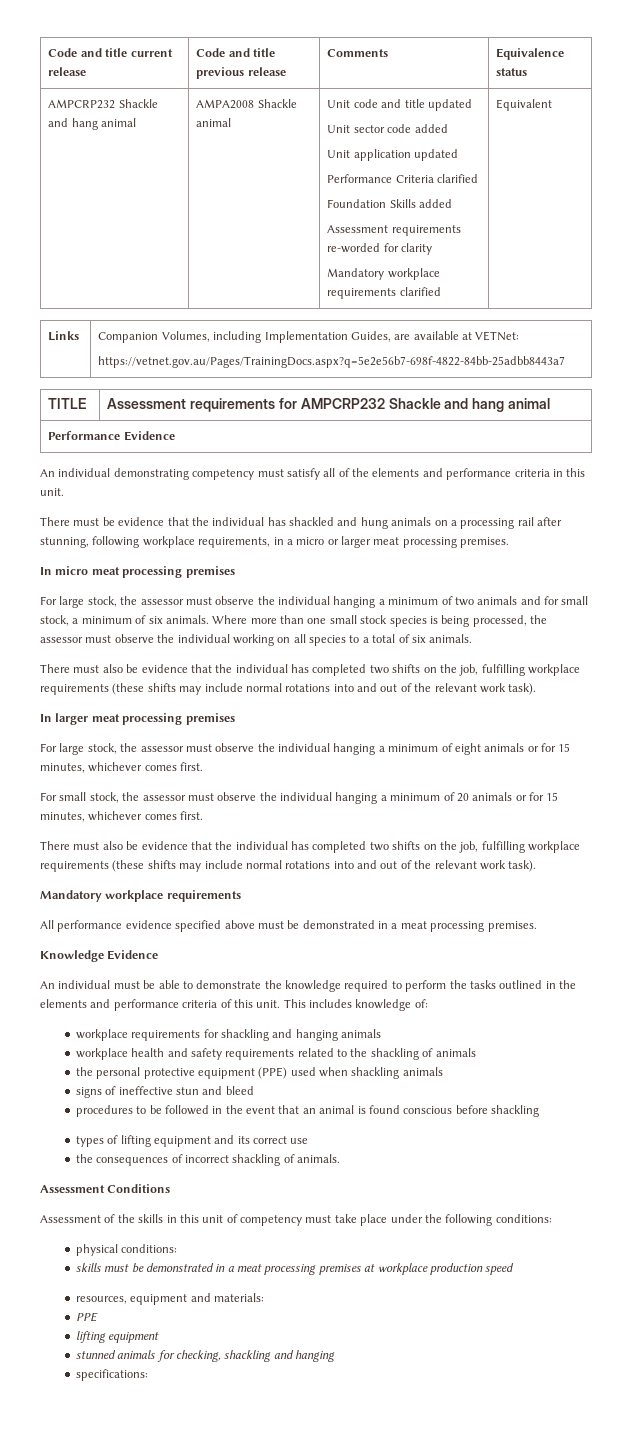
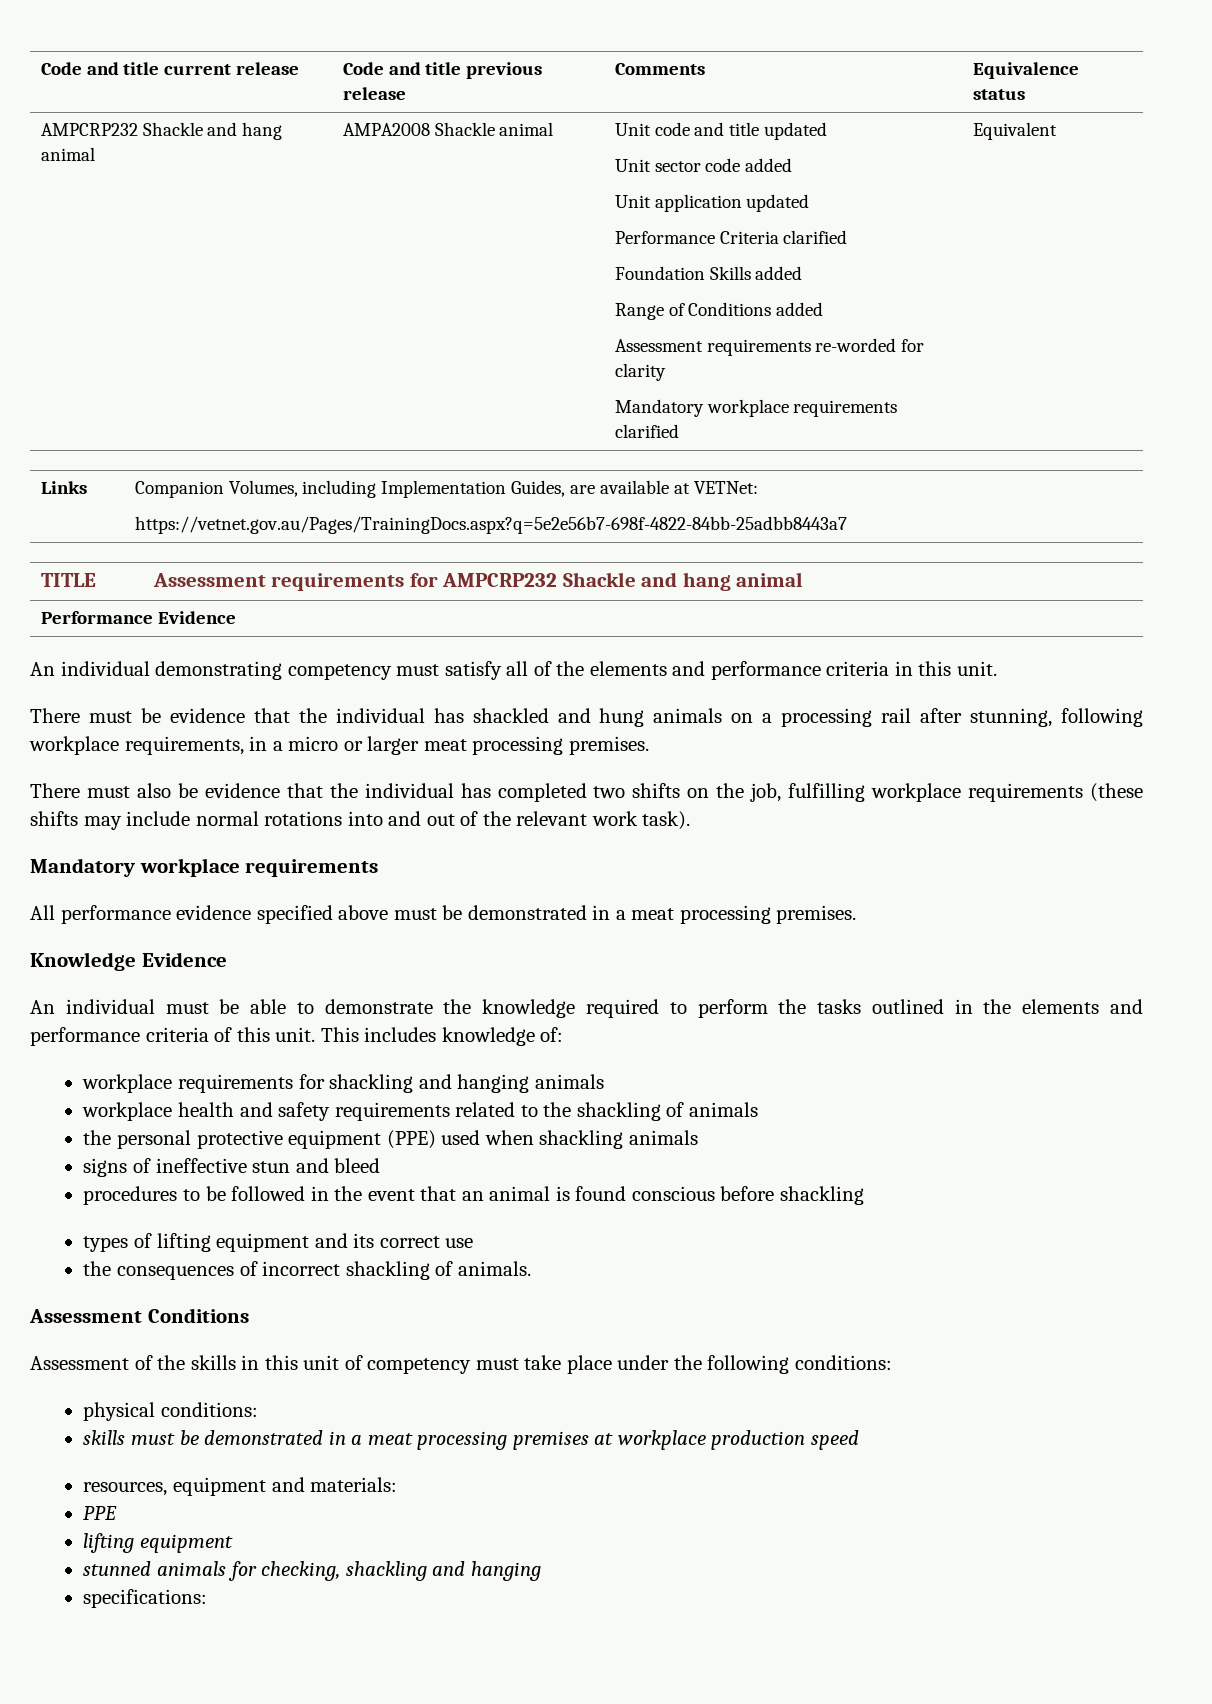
(453, 203) none -> [614,302,824,320] // Range of Conditions added
[40,566,235,578] [40,596,589,608] [40,615,547,627] [40,634,473,646] [40,664,580,676] [40,683,537,695] [40,713,235,725] [40,743,571,755] [40,762,204,773] [40,792,559,804] [40,811,204,822] // In micro meat processing premises // For large stock, the assessor must observe the individual hanging a minimum of two animals and for small stock, a minimum of six animals. Where more than one small stock species is being processed, the assessor must observe the individual working on all species to a total of six animals. // There must also be evidence that the individual has completed two shifts on the job, fulfilling workplace requirements (these shifts may include normal rotations into and out of the relevant work task). // In larger meat processing premises // For large stock, the assessor must observe the individual hanging a minimum of eight animals or for 15 minutes, whichever comes first. // For small stock, the assessor must observe the individual hanging a minimum of 20 animals or for 15 minutes, whichever comes first. -> (649, 745) none

